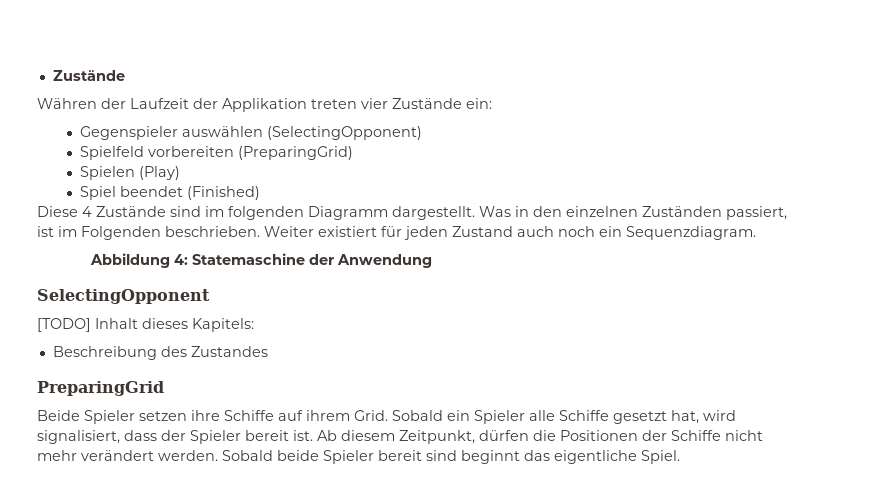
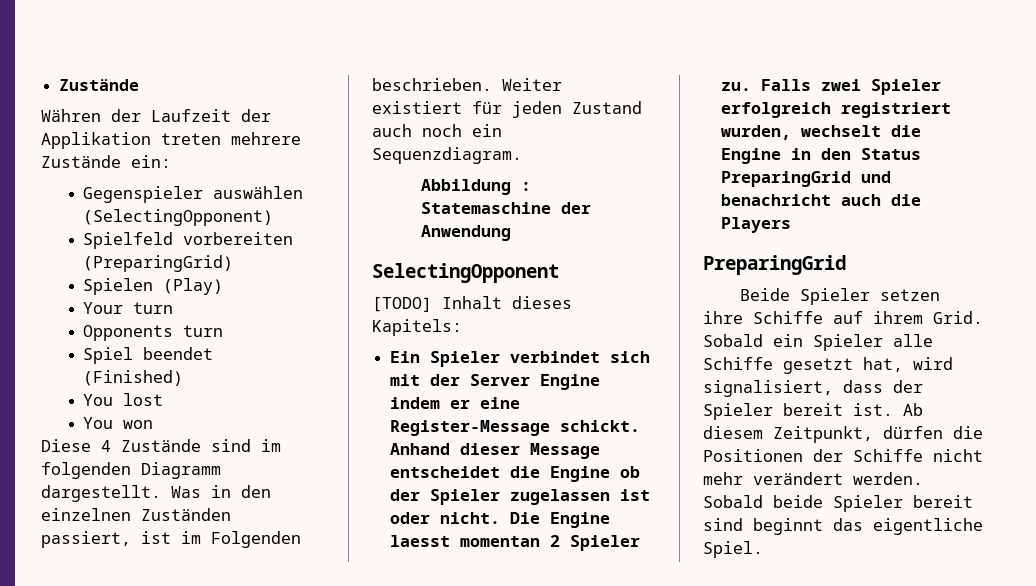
[361,98,388,109] vier -> [231,132,301,145] mehrere
(180, 173) none -> [83,302,174,314] [83,325,224,341] // Your turn // Opponents turn
(260, 193) none -> [83,393,164,406] [83,417,154,429] // You lost // You won
[173,254,188,265] 4: -> [520,182,531,191] :
[52,346,268,360] Beschreibung des Zustandes -> [390,351,651,367] [390,374,601,390] [390,397,521,409] [390,420,641,436] [390,443,601,459] [390,466,641,482] [390,489,651,505] [390,512,611,528] [390,535,641,551] [721,79,942,95] [721,102,952,118] [721,125,922,140] [721,148,922,164] [721,171,892,187] [721,194,922,206] [721,217,792,233] Ein Spieler verbindet sich mit der Server Engine indem er eine Register-Message schickt. Anhand dieser Message entscheidet die Engine ob der Spieler zugelassen ist oder nicht. Die Engine laesst momentan 2 Spieler zu. Falls zwei Spieler erfolgreich registriert wurden, wechselt die Engine in den Status PreparingGrid und benachricht auch die Players

